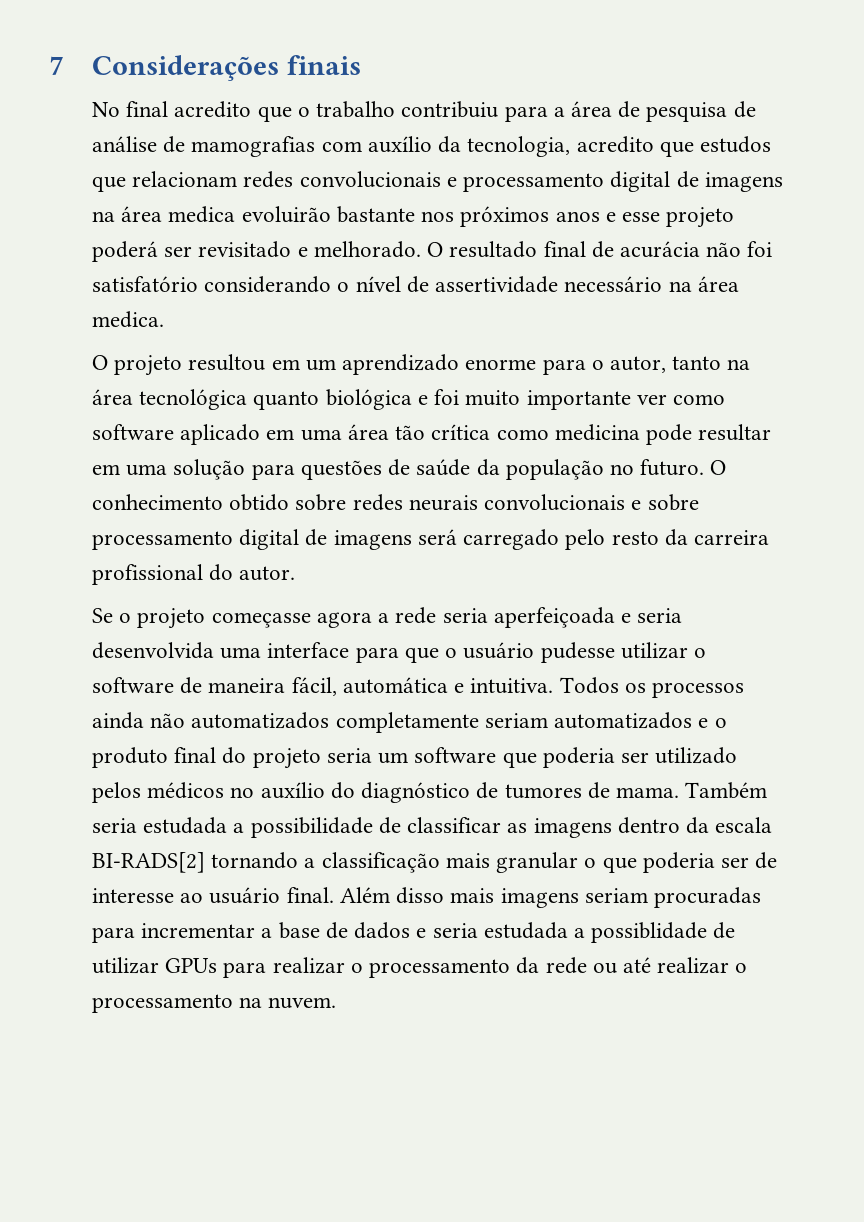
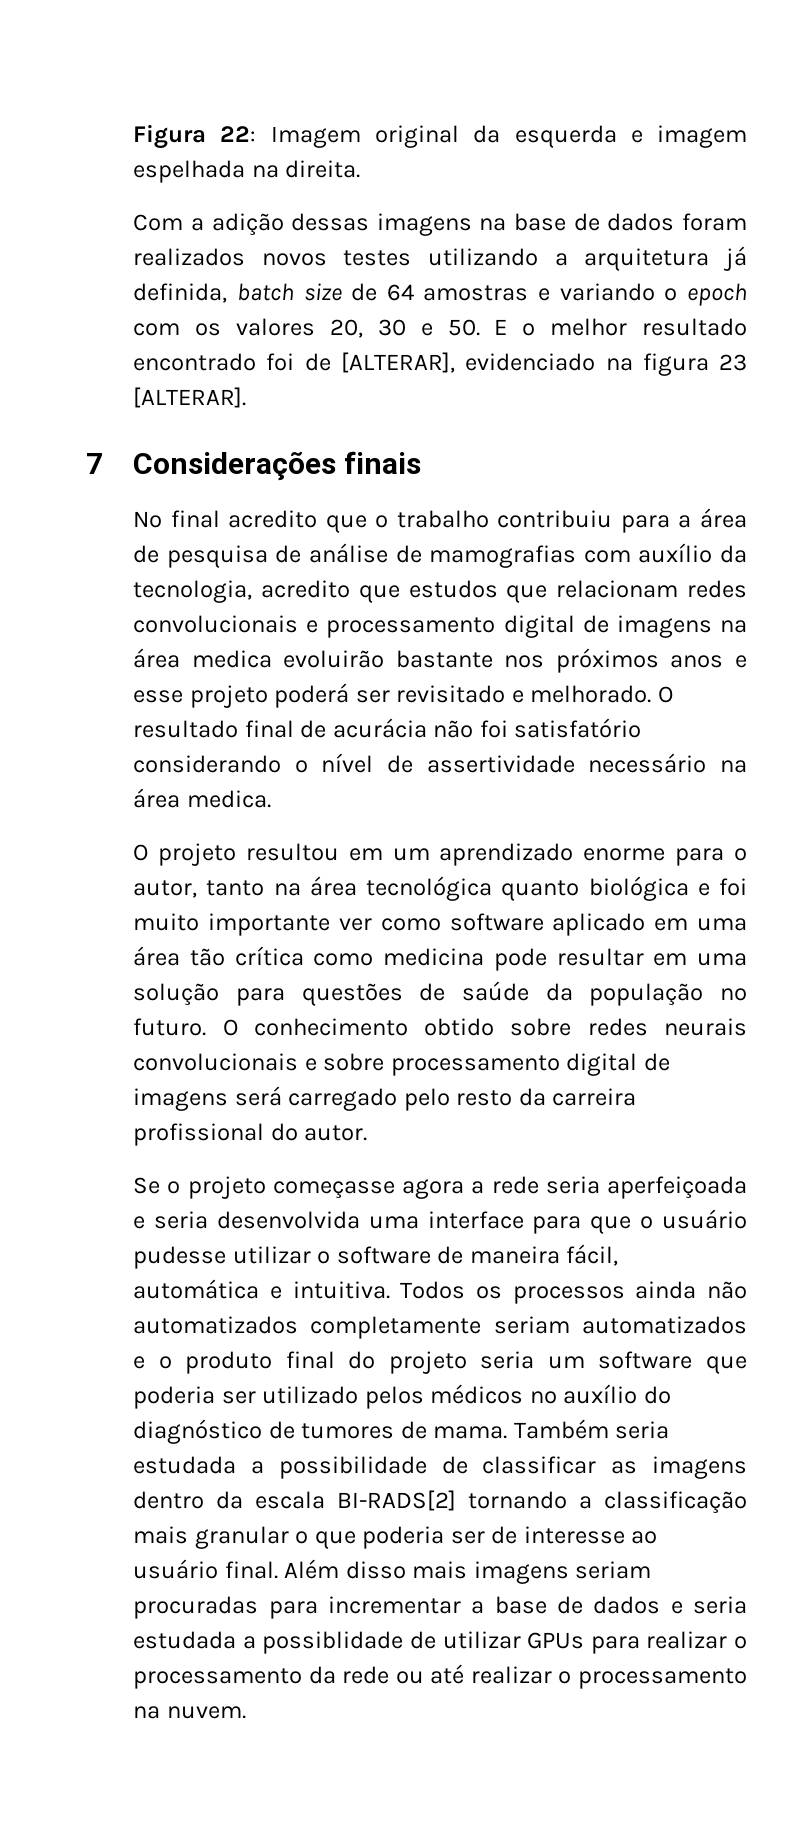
(49, 65) none -> [133,124,747,149] [133,160,361,183] [133,213,747,236] [133,246,748,271] [133,283,747,306] [133,318,747,338] [133,352,747,376] [133,387,247,408] Figura 22: Imagem original da esquerda e imagem espelhada na direita. // Com a adição dessas imagens na base de dados foram realizados novos testes utilizando a arquitetura já definida, batch size de 64 amostras e variando o epoch com os valores 20, 30 e 50. E o melhor resultado encontrado foi de [ALTERAR], evidenciado na figura 23 [ALTERAR]. //

